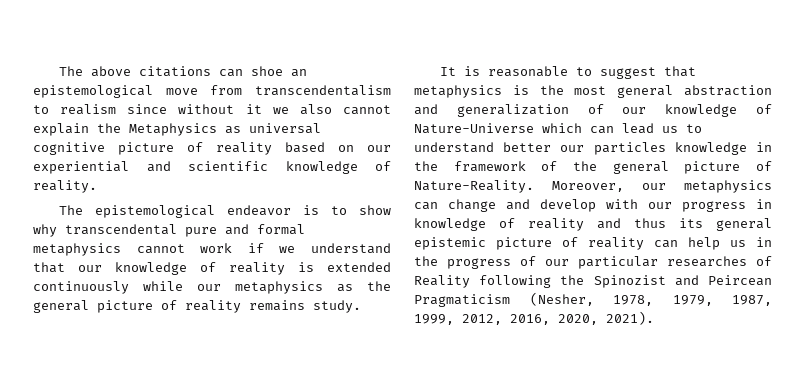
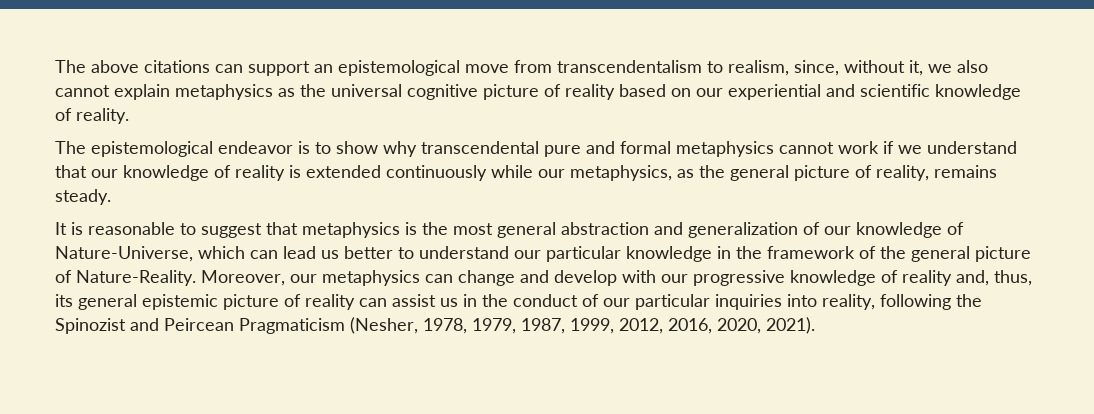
[251,66,284,76] shoe -> [248,61,310,76] support
[60,104,262,115] realism since without it -> [728,60,923,76] realism, since, without it,
[97,123,241,136] the Metaphysics as -> [175,84,326,100] metaphysics as the
[235,281,323,294] metaphysics -> [570,165,672,181] metaphysics,
[185,300,361,313] reality remains study. -> [876,165,997,181] [55,189,111,205] reality, remains steady.
[414,123,534,134] Nature-Universe -> [55,246,193,262] Nature-Universe,
(678, 129) none -> [344,246,393,259] better
[503,142,666,155] better our particles -> [514,246,621,262] our particular
[682,199,772,212] [414,218,666,231] progress in knowledge of reality and thus -> [693,270,1032,286] progressive knowledge of reality and, thus,
[688,237,720,250] help -> [392,294,436,307] assist
[447,258,511,269] progress -> [513,294,578,307] conduct
[667,256,772,267] [414,275,470,288] researches of Reality -> [715,294,875,310] inquiries into reality,

